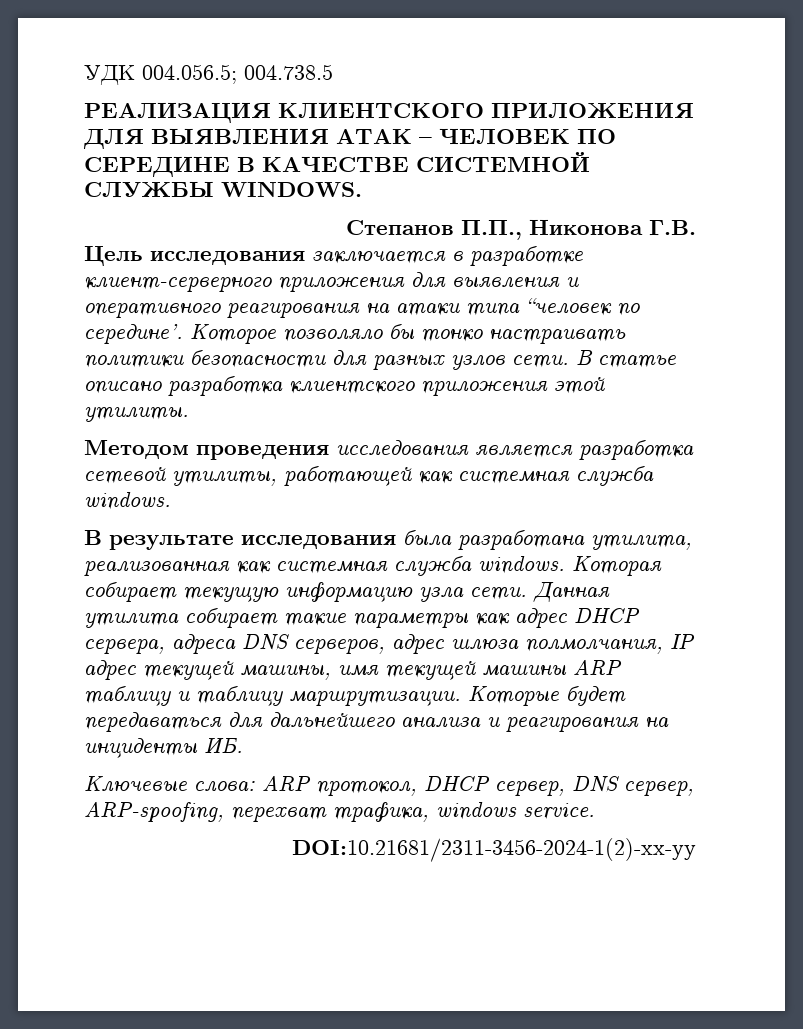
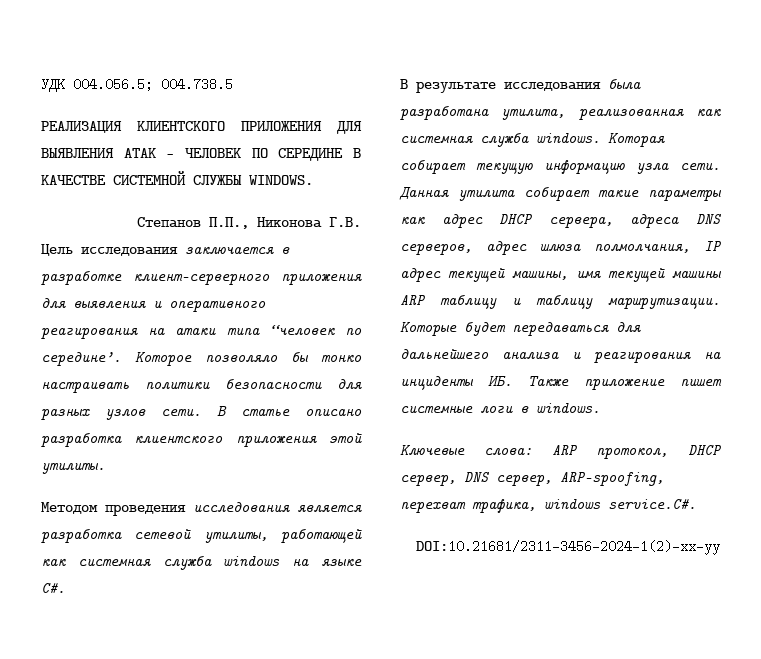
[84,492,171,510] windows. -> [223,556,363,566] [41,583,65,593] windows на языке C#.
(243, 746) none -> [528,376,722,390] [400,403,600,413] Также приложение пишет системные логи в windows.
[523,803,595,820] service. -> [608,499,696,509] service.C#.

